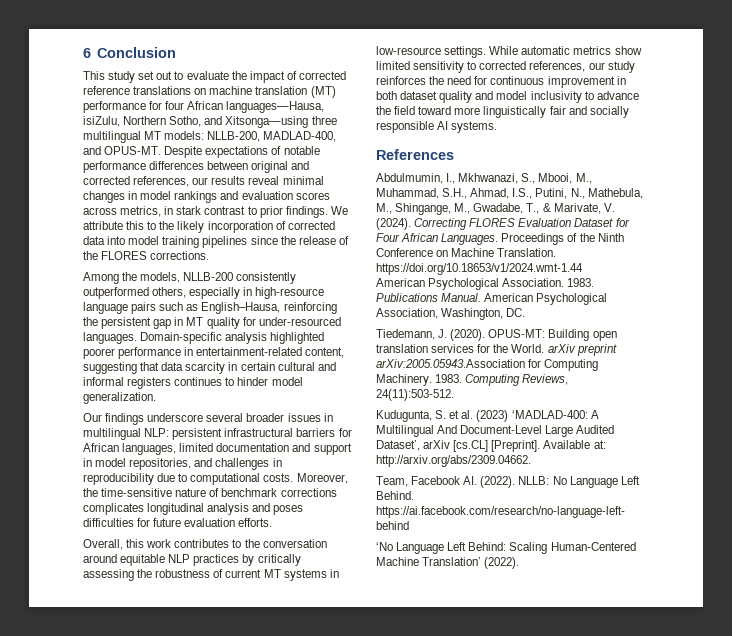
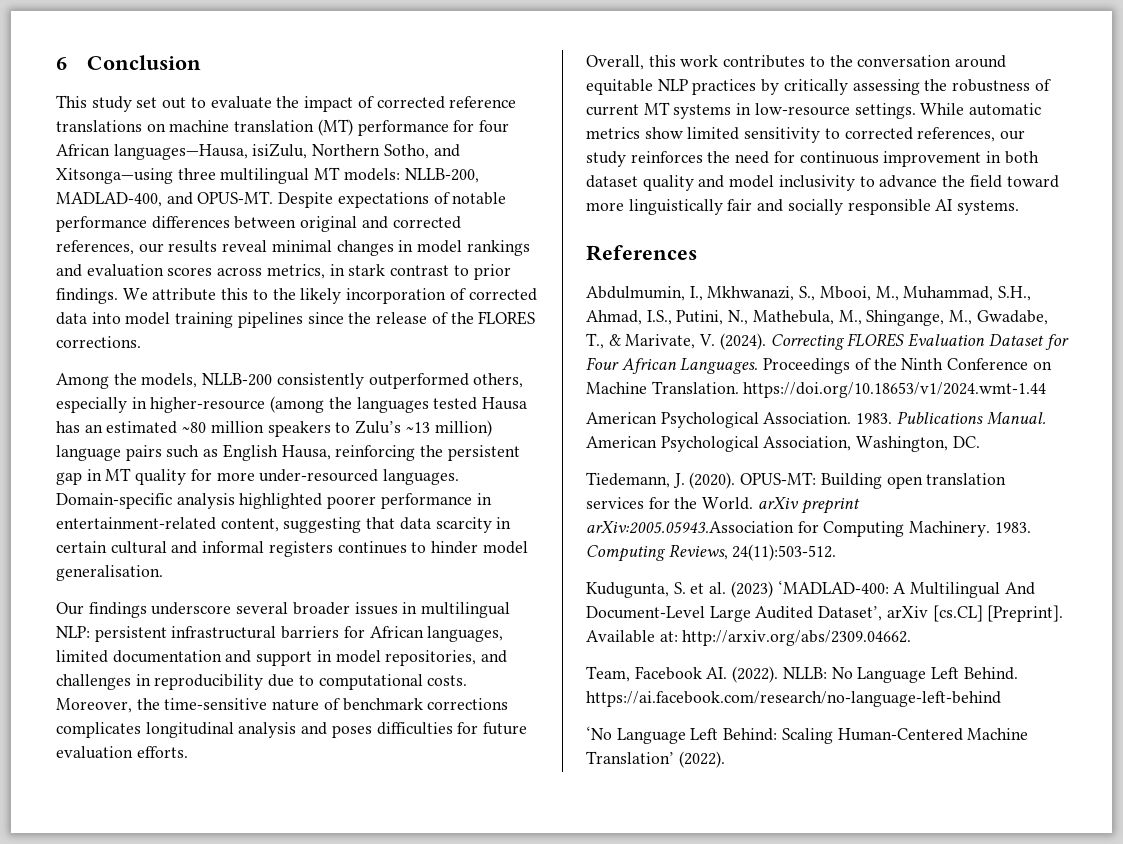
[255,287,325,299] high-resource -> [150,396,528,413] [56,420,492,437] higher-resource (among the languages tested Hausa has an estimated ~80 million speakers to Zulu’s ~13 million)
[201,302,281,314] English–Hausa, -> [222,444,331,461] English Hausa,
(256, 321) none -> [216,472,255,481] more
[83,392,156,404] generalization. -> [56,565,163,581] generalisation.

